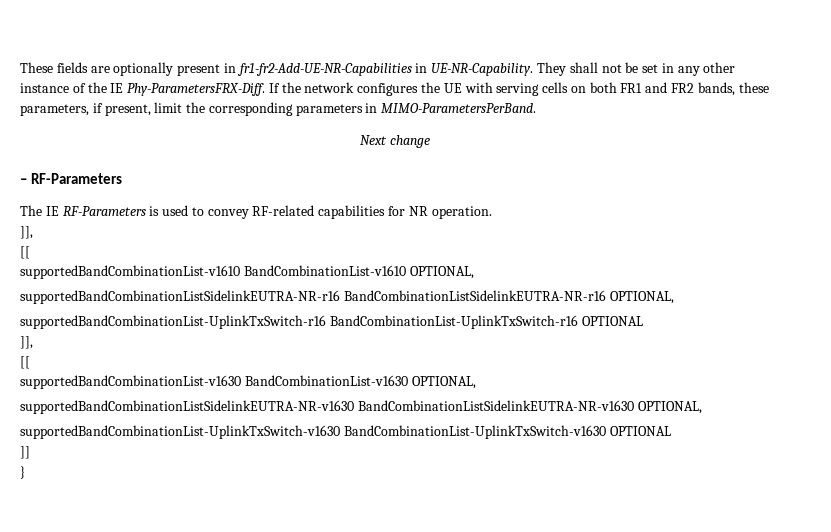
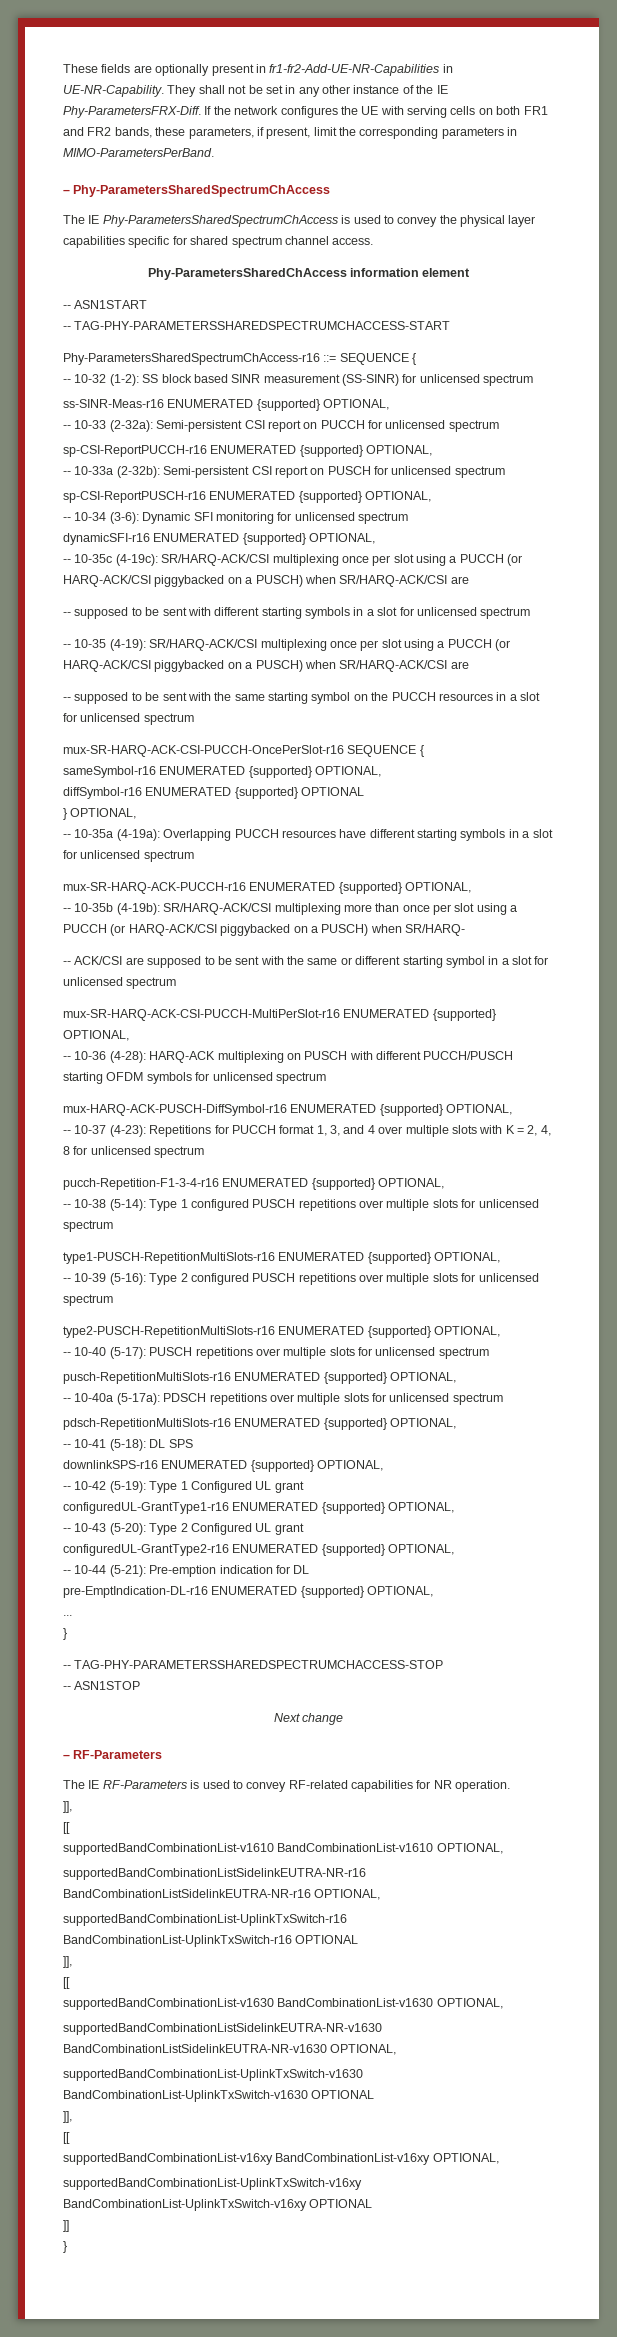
(537, 108) none -> [63,185,331,197] [63,215,536,227] [63,236,374,248] [147,268,471,280] [63,300,148,309] [63,321,451,330] [63,353,417,365] [63,374,534,386] [63,399,390,411] [63,420,499,432] [63,445,433,457] [63,466,505,478] [63,491,432,503] [63,512,408,524] [63,533,376,545] [63,554,523,566] [63,575,469,587] [63,607,531,619] [63,639,511,651] [63,660,469,672] [63,692,540,704] [63,713,194,725] [63,745,424,757] [63,766,382,778] [63,787,365,799] [63,808,137,820] [63,829,553,841] [63,850,194,862] [63,882,472,894] [63,903,518,915] [63,924,465,936] [63,956,549,968] [63,977,177,989] [63,1009,496,1021] [63,1030,129,1041] [63,1051,514,1063] [63,1072,326,1084] [63,1104,513,1116] [63,1125,551,1137] [63,1146,205,1158] [63,1178,445,1190] [63,1199,539,1211] [63,1220,113,1232] [63,1252,501,1264] [63,1273,539,1285] [63,1294,113,1306] [63,1326,501,1338] [63,1347,489,1359] [63,1372,457,1384] [63,1393,503,1405] [63,1418,457,1430] [63,1439,193,1451] [63,1460,384,1472] [63,1481,304,1493] [63,1502,455,1514] [63,1523,304,1535] [63,1544,455,1556] [63,1565,310,1577] [63,1586,434,1598] [63,1615,72,1616] [63,1628,67,1640] [63,1660,444,1669] [63,1681,141,1690] // – Phy-ParametersSharedSpectrumChAccess // The IE Phy-ParametersSharedSpectrumChAccess is used to convey the physical layer capabilities specific for shared spectrum channel access. // Phy-ParametersSharedChAccess information element // -- ASN1START // -- TAG-PHY-PARAMETERSSHAREDSPECTRUMCHACCESS-START // Phy-ParametersSharedSpectrumChAccess-r16 ::= SEQUENCE { // -- 10-32 (1-2): SS block based SINR measurement (SS-SINR) for unlicensed spectrum // ss-SINR-Meas-r16 ENUMERATED {supported} OPTIONAL, // -- 10-33 (2-32a): Semi-persistent CSI report on PUCCH for unlicensed spectrum // sp-CSI-ReportPUCCH-r16 ENUMERATED {supported} OPTIONAL, // -- 10-33a (2-32b): Semi-persistent CSI report on PUSCH for unlicensed spectrum // sp-CSI-ReportPUSCH-r16 ENUMERATED {supported} OPTIONAL, // -- 10-34 (3-6): Dynamic SFI monitoring for unlicensed spectrum // dynamicSFI-r16 ENUMERATED {supported} OPTIONAL, // -- 10-35c (4-19c): SR/HARQ-ACK/CSI multiplexing once per slot using a PUCCH (or HARQ-ACK/CSI piggybacked on a PUSCH) when SR/HARQ-ACK/CSI are // -- supposed to be sent with different starting symbols in a slot for unlicensed spectrum // -- 10-35 (4-19): SR/HARQ-ACK/CSI multiplexing once per slot using a PUCCH (or HARQ-ACK/CSI piggybacked on a PUSCH) when SR/HARQ-ACK/CSI are // -- supposed to be sent with the same starting symbol on the PUCCH resources in a slot for unlicensed spectrum // mux-SR-HARQ-ACK-CSI-PUCCH-OncePerSlot-r16 SEQUENCE { // sameSymbol-r16 ENUMERATED {supported} OPTIONAL, // diffSymbol-r16 ENUMERATED {supported} OPTIONAL // } OPTIONAL, // -- 10-35a (4-19a): Overlapping PUCCH resources have different starting symbols in a slot for unlicensed spectrum // mux-SR-HARQ-ACK-PUCCH-r16 ENUMERATED {supported} OPTIONAL, // -- 10-35b (4-19b): SR/HARQ-ACK/CSI multiplexing more than once per slot using a PUCCH (or HARQ-ACK/CSI piggybacked on a PUSCH) when SR/HARQ- // -- ACK/CSI are supposed to be sent with the same or different starting symbol in a slot for unlicensed spectrum // mux-SR-HARQ-ACK-CSI-PUCCH-MultiPerSlot-r16 ENUMERATED {supported} OPTIONAL, // -- 10-36 (4-28): HARQ-ACK multiplexing on PUSCH with different PUCCH/PUSCH starting OFDM symbols for unlicensed spectrum // mux-HARQ-ACK-PUSCH-DiffSymbol-r16 ENUMERATED {supported} OPTIONAL, // -- 10-37 (4-23): Repetitions for PUCCH format 1, 3, and 4 over multiple slots with K = 2, 4, 8 for unlicensed spectrum // pucch-Repetition-F1-3-4-r16 ENUMERATED {supported} OPTIONAL, // -- 10-38 (5-14): Type 1 configured PUSCH repetitions over multiple slots for unlicensed spectrum // type1-PUSCH-RepetitionMultiSlots-r16 ENUMERATED {supported} OPTIONAL, // -- 10-39 (5-16): Type 2 configured PUSCH repetitions over multiple slots for unlicensed spectrum // type2-PUSCH-RepetitionMultiSlots-r16 ENUMERATED {supported} OPTIONAL, // -- 10-40 (5-17): PUSCH repetitions over multiple slots for unlicensed spectrum // pusch-RepetitionMultiSlots-r16 ENUMERATED {supported} OPTIONAL, // -- 10-40a (5-17a): PDSCH repetitions over multiple slots for unlicensed spectrum // pdsch-RepetitionMultiSlots-r16 ENUMERATED {supported} OPTIONAL, // -- 10-41 (5-18): DL SPS // downlinkSPS-r16 ENUMERATED {supported} OPTIONAL, // -- 10-42 (5-19): Type 1 Configured UL grant // configuredUL-GrantType1-r16 ENUMERATED {supported} OPTIONAL, // -- 10-43 (5-20): Type 2 Configured UL grant // configuredUL-GrantType2-r16 ENUMERATED {supported} OPTIONAL, // -- 10-44 (5-21): Pre-emption indication for DL // pre-EmptIndication-DL-r16 ENUMERATED {supported} OPTIONAL, // ... // } // -- TAG-PHY-PARAMETERSSHAREDSPECTRUMCHACCESS-STOP // -- ASN1STOP
(671, 431) none -> [63,2111,72,2123] [63,2132,70,2144] [63,2153,499,2165] [63,2178,362,2190] [63,2199,373,2211] // ]], // [[ // supportedBandCombinationList-v16xy BandCombinationList-v16xy OPTIONAL, // supportedBandCombinationList-UplinkTxSwitch-v16xy BandCombinationList-UplinkTxSwitch-v16xy OPTIONAL

